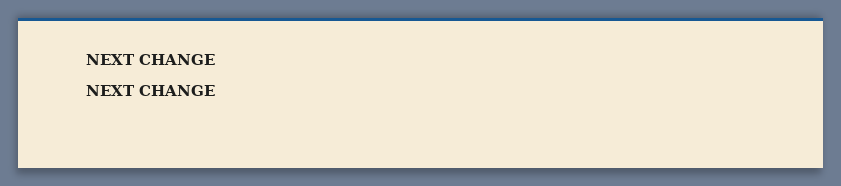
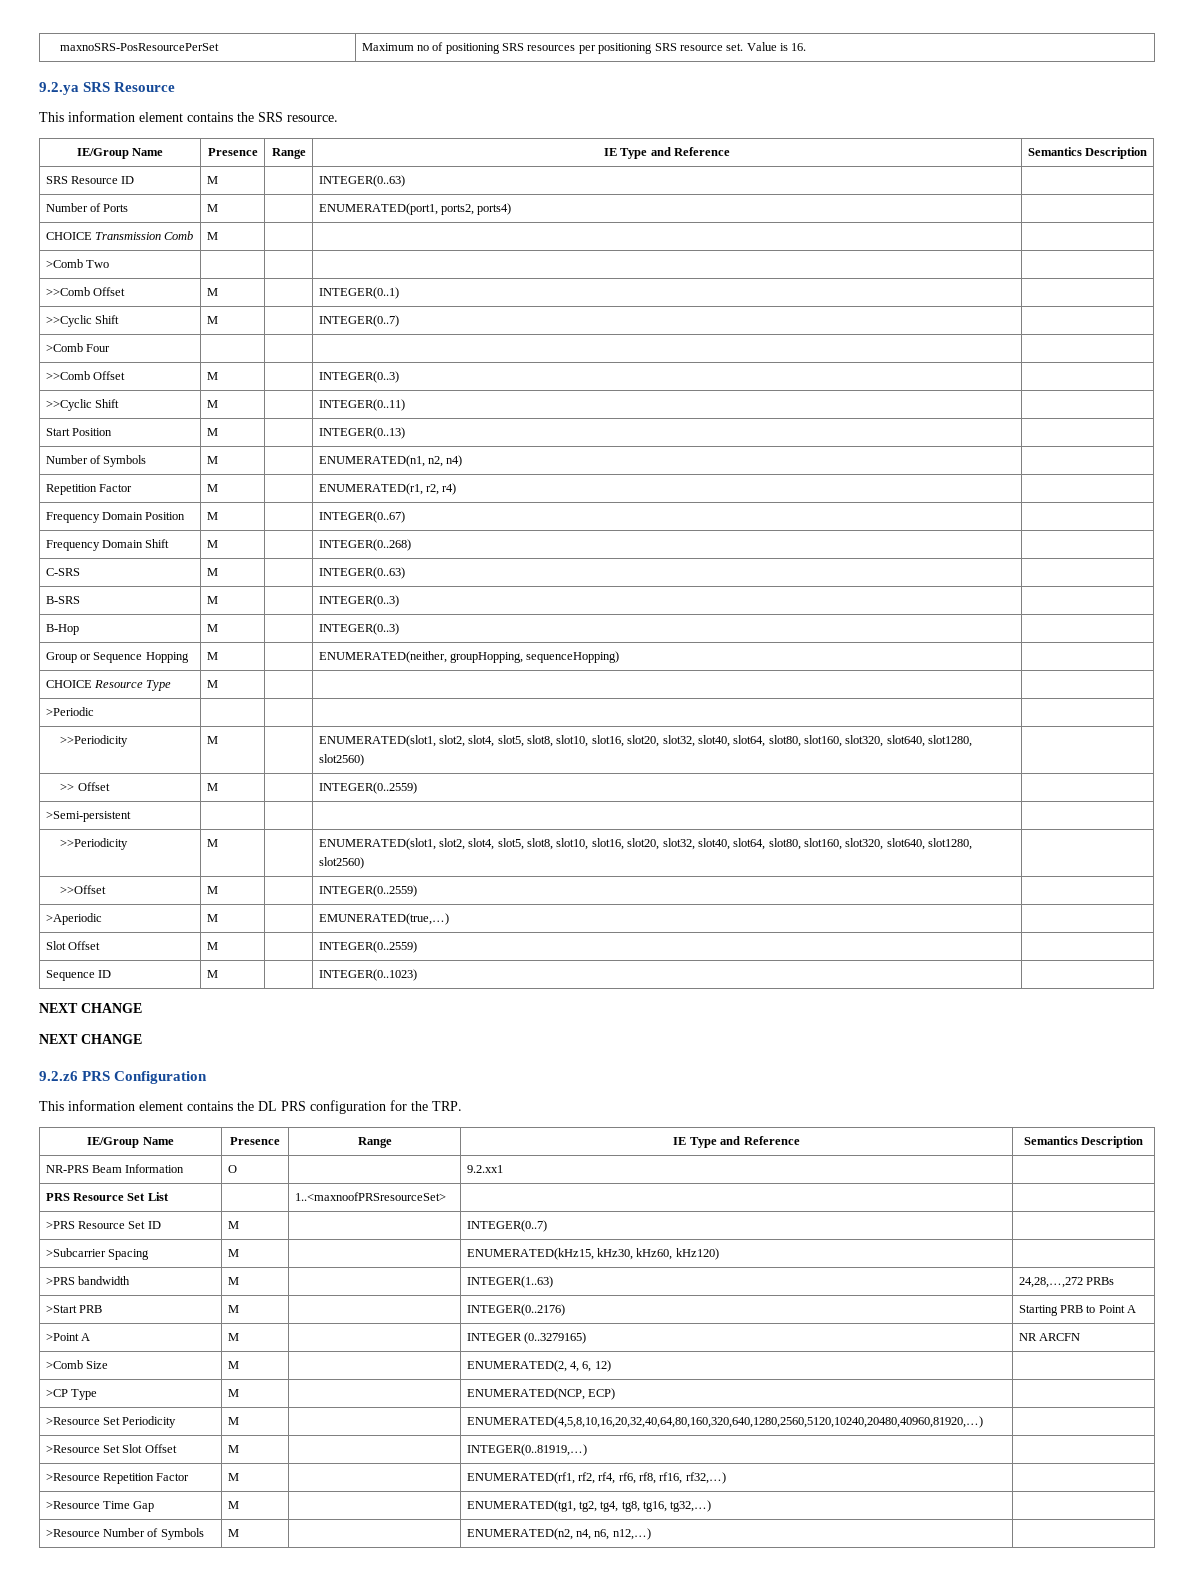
[86,54,215,65] [86,85,215,96] NEXT CHANGE // NEXT CHANGE -> [60,43,220,51] [361,42,807,54] [39,82,176,95] [39,111,338,122] [76,148,164,159] [207,148,258,156] [271,148,306,159] [603,147,731,159] [1027,147,1148,159] [45,176,135,184] [206,176,218,184] [318,175,405,187] [45,203,129,212] [206,204,218,212] [318,203,512,215] [45,231,194,240] [206,232,218,240] [45,259,109,268] [45,287,125,296] [206,288,218,296] [318,287,399,299] [45,315,119,327] [206,316,218,324] [318,315,399,327] [45,343,110,352] [45,371,125,380] [206,372,218,380] [318,371,399,383] [45,399,119,411] [206,400,218,408] [318,399,405,411] [45,428,112,436] [206,428,218,436] [318,427,405,439] [45,455,147,467] [206,456,218,464] [318,455,463,467] [45,484,132,495] [206,484,218,492] [318,483,457,495] [45,512,186,523] [206,512,218,520] [318,511,405,523] [45,539,170,551] [206,540,218,548] [318,539,411,551] [45,568,80,576] [206,568,218,576] [318,567,405,579] [45,596,80,604] [206,596,218,604] [318,595,399,607] [45,624,79,635] [206,624,218,632] [318,623,399,635] [45,652,189,663] [206,652,218,660] [318,651,620,663] [45,680,172,691] [206,680,218,688] [45,707,94,716] [60,735,129,747] [206,736,218,744] [318,735,973,747] [318,754,364,766] [60,782,110,791] [206,783,218,791] [318,782,417,794] [45,811,131,822] [60,838,129,850] [206,839,218,847] [318,838,973,850] [318,857,364,869] [60,885,107,894] [206,886,218,894] [318,885,417,897] [45,913,102,925] [206,914,218,922] [318,913,449,925] [45,941,100,950] [206,942,218,950] [318,941,417,953] [45,970,111,981] [206,970,218,978] [318,969,417,981] [39,1003,142,1013] [39,1034,142,1044] [39,1071,208,1084] [39,1100,462,1114] [87,1137,174,1148] [230,1137,280,1145] [357,1137,392,1148] [673,1136,800,1148] [1023,1136,1144,1148] [45,1164,185,1173] [227,1165,237,1173] [466,1165,503,1173] [45,1192,169,1201] [294,1192,446,1201] [45,1221,161,1229] [227,1221,239,1229] [466,1220,547,1232] [45,1248,149,1260] [227,1249,239,1257] [466,1248,719,1260] [45,1276,130,1285] [227,1277,239,1285] [466,1276,553,1288] [1018,1277,1114,1288] [45,1305,102,1313] [227,1305,239,1313] [466,1304,565,1316] [1018,1305,1137,1316] [45,1333,90,1341] [227,1333,239,1341] [466,1332,586,1344] [1018,1333,1080,1341] [45,1360,108,1369] [227,1361,239,1369] [466,1360,611,1372] [45,1389,97,1400] [227,1389,239,1397] [466,1388,615,1400] [45,1416,177,1428] [227,1417,239,1425] [466,1416,983,1428] [45,1444,177,1453] [227,1445,239,1453] [466,1444,587,1456] [45,1473,190,1484] [227,1473,239,1481] [466,1472,726,1484] [45,1501,155,1512] [227,1501,239,1509] [466,1500,712,1512] [45,1528,204,1540] [227,1529,239,1537] [466,1528,651,1540] maxnoSRS-PosResourcePerSet | Maximum no of positioning SRS resources per positioning SRS resource set. Value is 16. // 9.2.ya SRS Resource // This information element contains the SRS resource. // IE/Group Name | Presence | Range | IE Type and Reference | Semantics Description // SRS Resource ID | M | | INTEGER(0..63) | // Number of Ports | M | | ENUMERATED(port1, ports2, ports4) | // CHOICE Transmission Comb | M | | | // >Comb Two | | | | // >>Comb Offset | M | | INTEGER(0..1) | // >>Cyclic Shift | M | | INTEGER(0..7) | // >Comb Four | | | | // >>Comb Offset | M | | INTEGER(0..3) | // >>Cyclic Shift | M | | INTEGER(0..11) | // Start Position | M | | INTEGER(0..13) | // Number of Symbols | M | | ENUMERATED(n1, n2, n4) | // Repetition Factor | M | | ENUMERATED(r1, r2, r4) | // Frequency Domain Position | M | | INTEGER(0..67) | // Frequency Domain Shift | M | | INTEGER(0..268) | // C-SRS | M | | INTEGER(0..63) | // B-SRS | M | | INTEGER(0..3) | // B-Hop | M | | INTEGER(0..3) | // Group or Sequence Hopping | M | | ENUMERATED(neither, groupHopping, sequenceHopping) | // CHOICE Resource Type | M | | | // >Periodic | | | | // >>Periodicity | M | | ENUMERATED(slot1, slot2, slot4, slot5, slot8, slot10, slot16, slot20, slot32, slot40, slot64, slot80, slot160, slot320, slot640, slot1280, slot2560) | // >> Offset | M | | INTEGER(0..2559) | // >Semi-persistent | | | | // >>Periodicity | M | | ENUMERATED(slot1, slot2, slot4, slot5, slot8, slot10, slot16, slot20, slot32, slot40, slot64, slot80, slot160, slot320, slot640, slot1280, slot2560) | // >>Offset | M | | INTEGER(0..2559) | // >Aperiodic | M | | EMUNERATED(true,…) | // Slot Offset | M | | INTEGER(0..2559) | // Sequence ID | M | | INTEGER(0..1023) | // NEXT CHANGE // NEXT CHANGE // 9.2.z6 PRS Configuration // This information element contains the DL PRS configuration for the TRP. // IE/Group Name | Presence | Range | IE Type and Reference | Semantics Description // NR-PRS Beam Information | O | | 9.2.xx1 | // PRS Resource Set List | | 1..<maxnoofPRSresourceSet> | | // >PRS Resource Set ID | M | | INTEGER(0..7) | // >Subcarrier Spacing | M | | ENUMERATED(kHz15, kHz30, kHz60, kHz120) | // >PRS bandwidth | M | | INTEGER(1..63) | 24,28,…,272 PRBs // >Start PRB | M | | INTEGER(0..2176) | Starting PRB to Point A // >Point A | M | | INTEGER (0..3279165) | NR ARCFN // >Comb Size | M | | ENUMERATED(2, 4, 6, 12) | // >CP Type | M | | ENUMERATED(NCP, ECP) | // >Resource Set Periodicity | M | | ENUMERATED(4,5,8,10,16,20,32,40,64,80,160,320,640,1280,2560,5120,10240,20480,40960,81920,…) | // >Resource Set Slot Offset | M | | INTEGER(0..81919,…) | // >Resource Repetition Factor | M | | ENUMERATED(rf1, rf2, rf4, rf6, rf8, rf16, rf32,…) | // >Resource Time Gap | M | | ENUMERATED(tg1, tg2, tg4, tg8, tg16, tg32,…) | // >Resource Number of Symbols | M | | ENUMERATED(n2, n4, n6, n12,…) |

